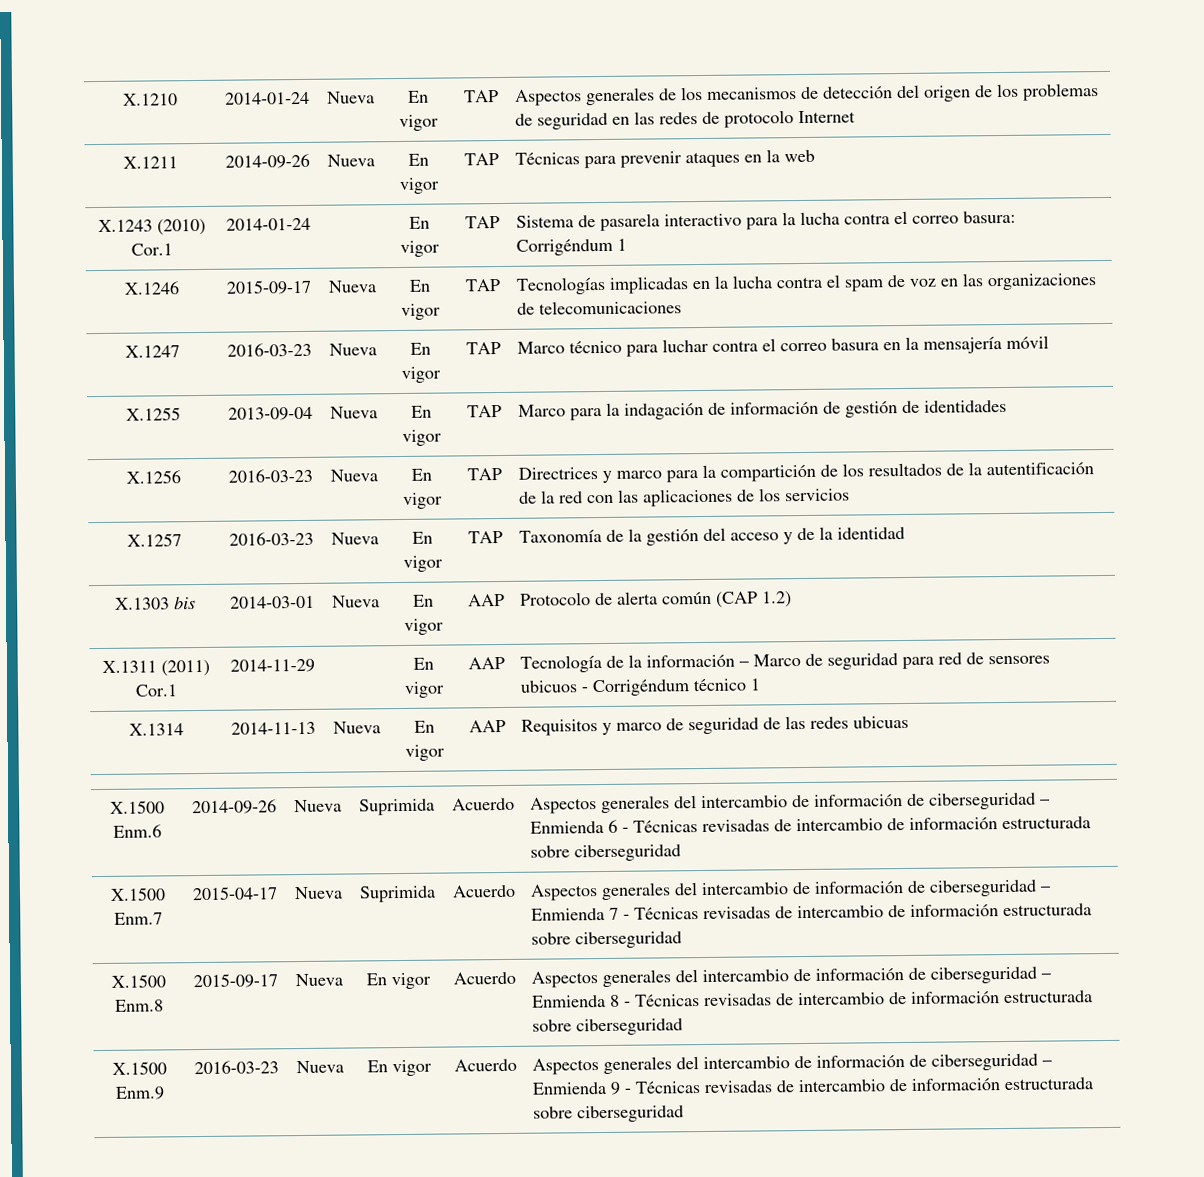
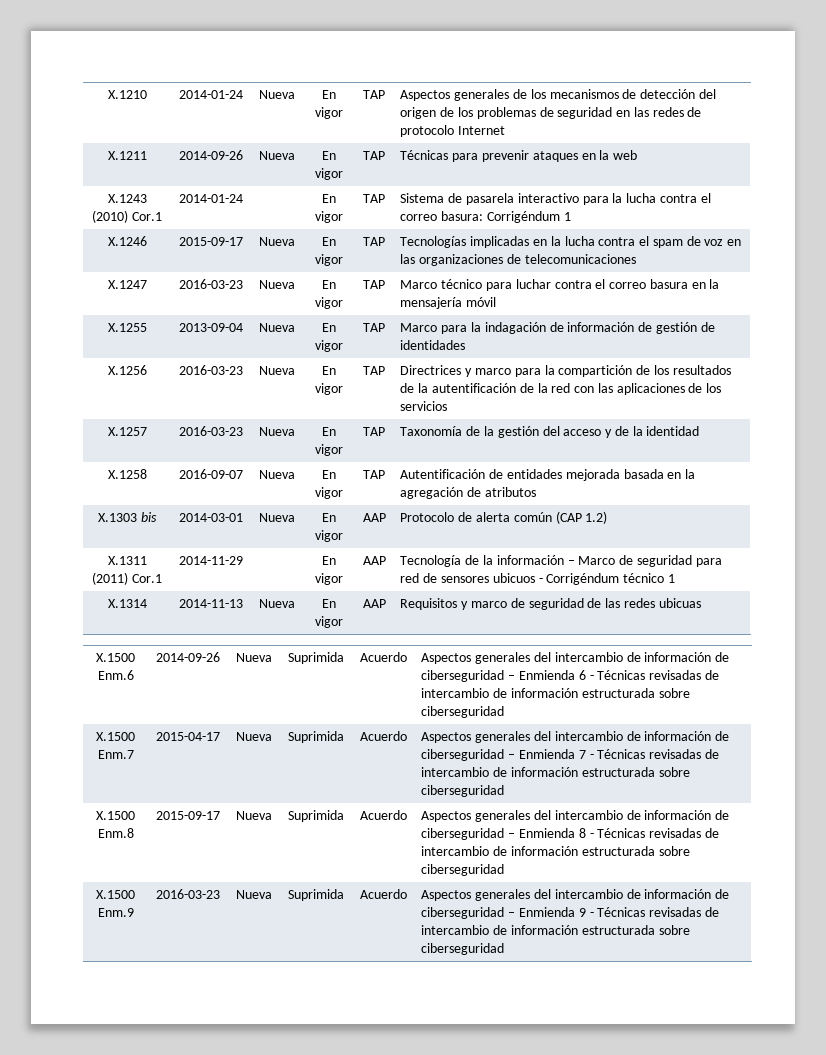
(906, 533) none -> [107,469,147,479] [178,469,243,479] [258,470,295,479] [321,470,336,479] [314,487,343,499] [363,470,385,479] [400,469,696,481] [400,487,536,499] // X.1258 | 2016-09-07 | Nueva | En vigor | TAP | Autentificación de entidades mejorada basada en la agregación de atributos
[365,972,431,990] En vigor -> [287,810,344,822] Suprimida
[366,1059,432,1077] En vigor -> [287,889,344,901] Suprimida

